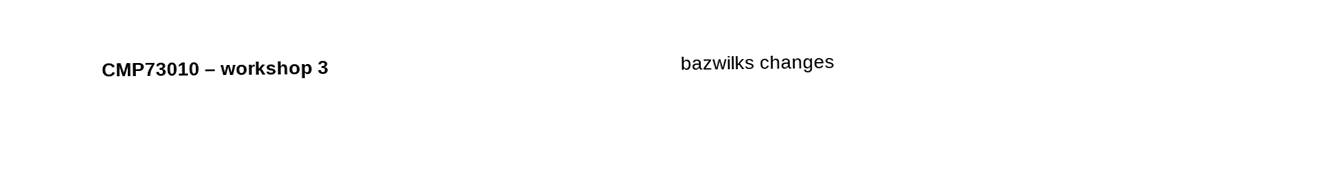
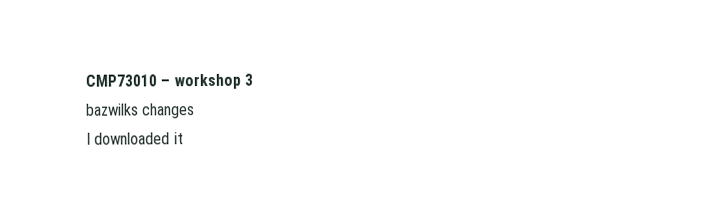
(836, 63) none -> [86,132,184,145] // I downloaded it

